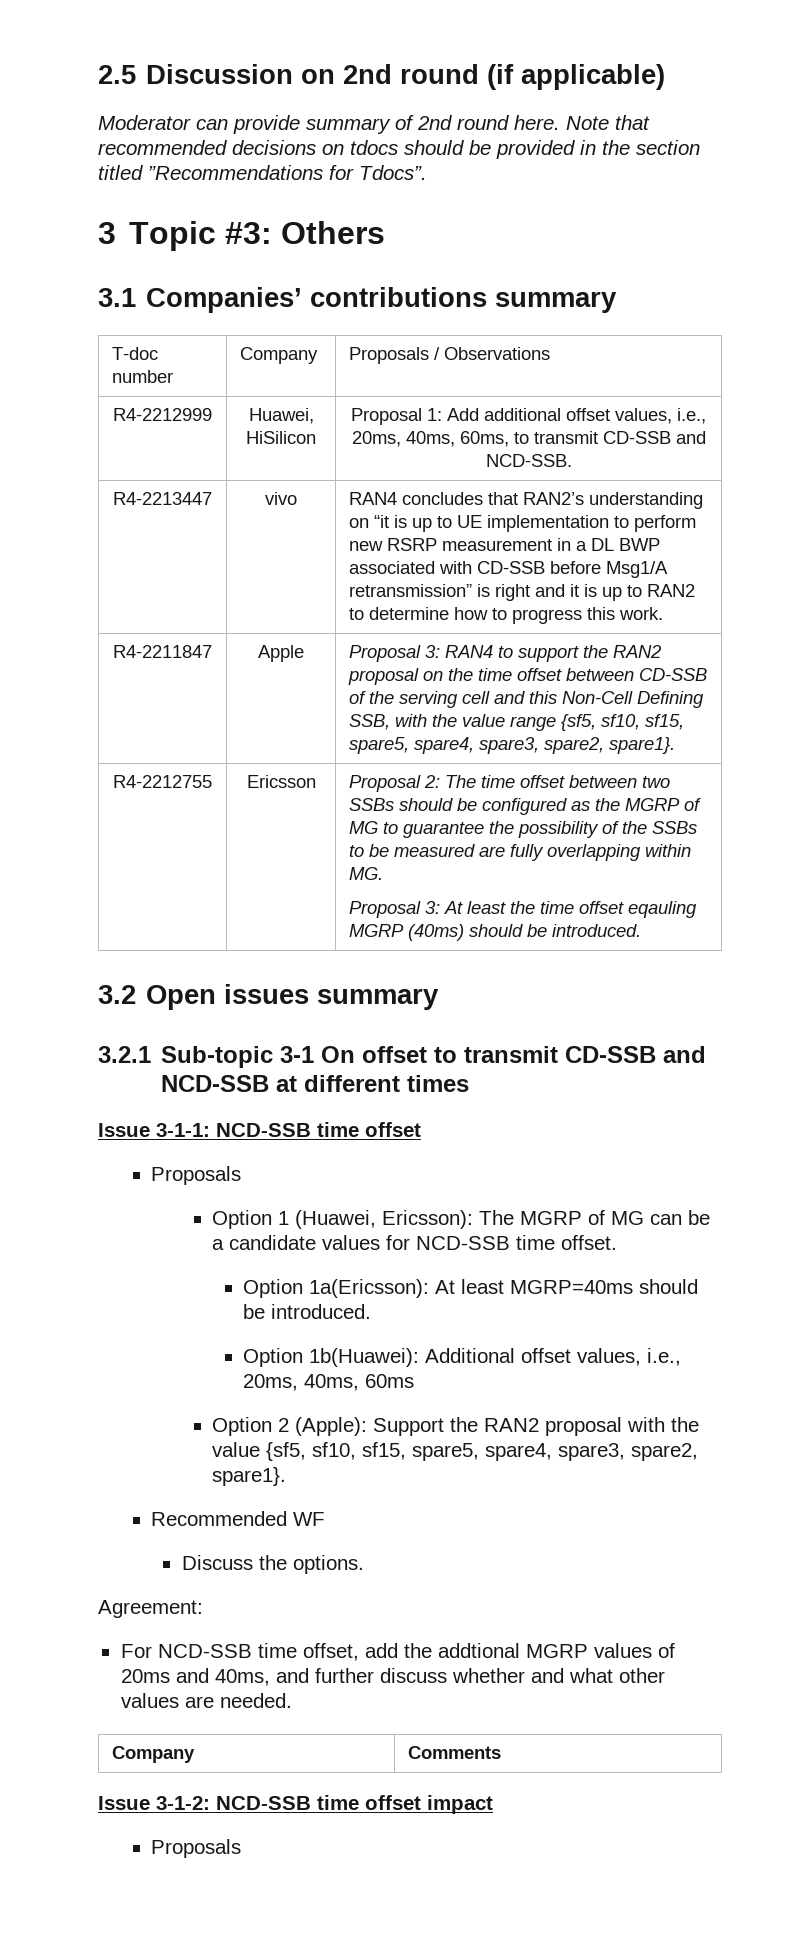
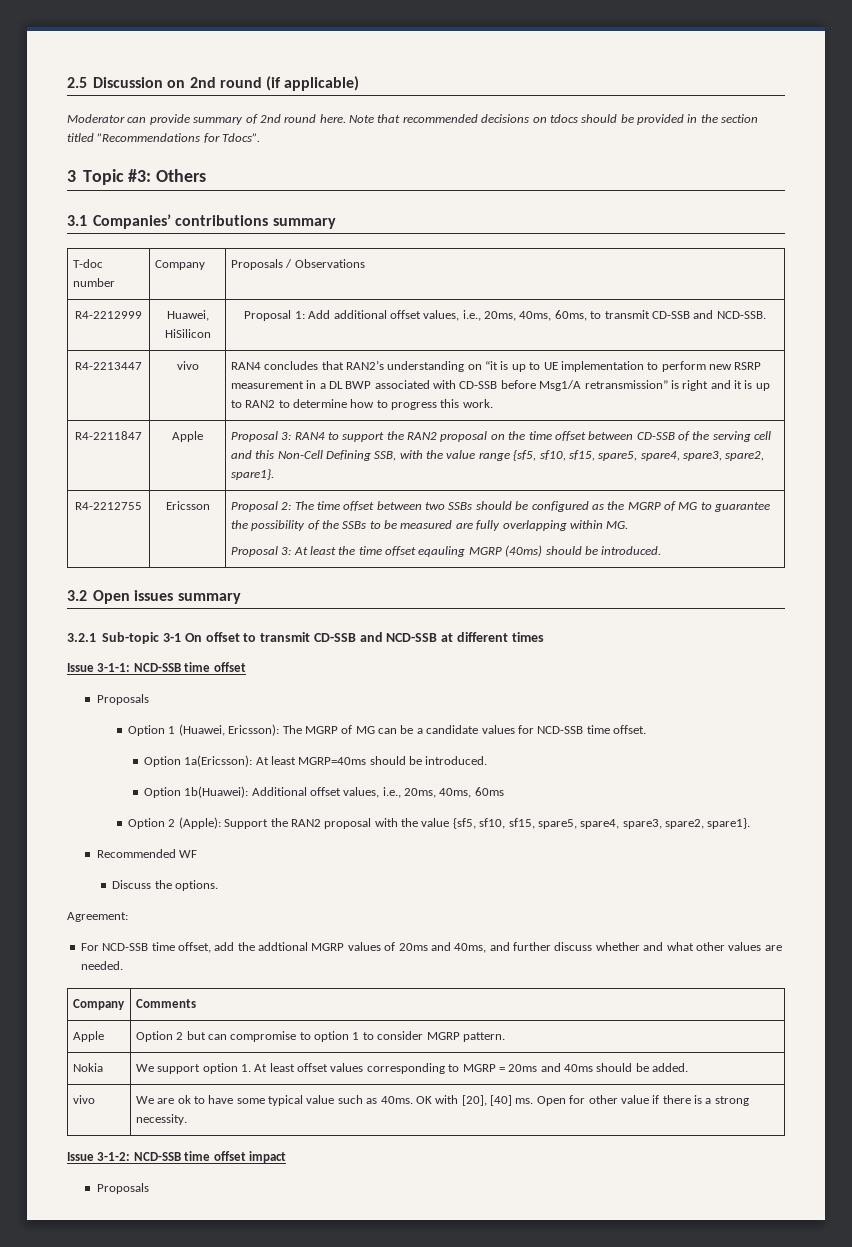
(501, 1752) none -> [72,1031,104,1042] [135,1031,505,1042] [72,1063,103,1072] [135,1063,689,1074] [72,1095,95,1104] [135,1095,749,1106] [135,1114,187,1125] // Apple | Option 2 but can compromise to option 1 to consider MGRP pattern. // Nokia | We support option 1. At least offset values corresponding to MGRP = 20ms and 40ms should be added. // vivo | We are ok to have some typical value such as 40ms. OK with [20], [40] ms. Open for other value if there is a strong necessity.

